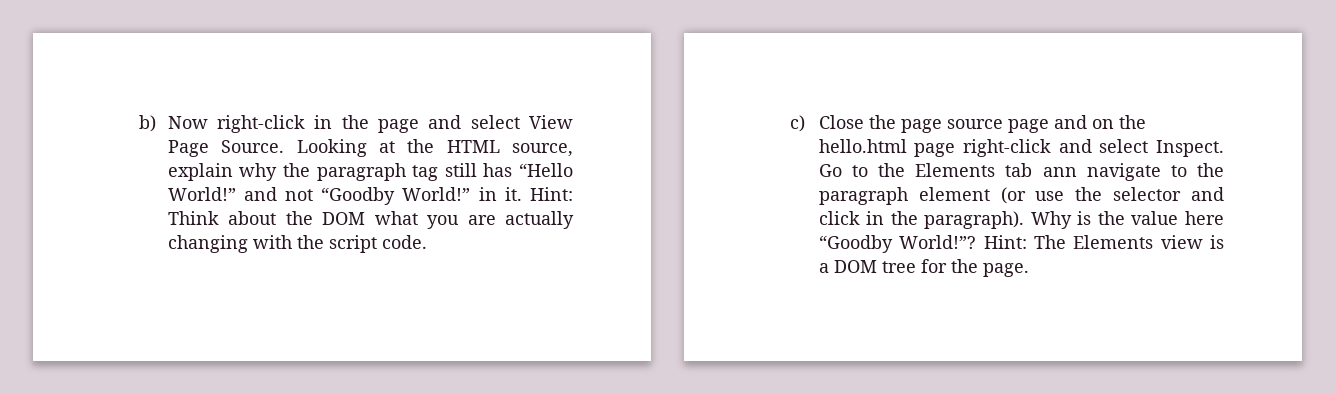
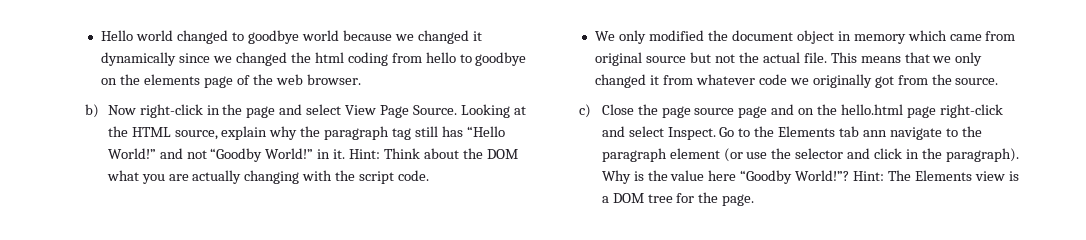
(139, 123) none -> [101,30,482,44] [101,52,527,66] [101,74,361,88] Hello world changed to goodbye world because we changed it dynamically since we changed the html coding from hello to goodbye on the elements page of the web browser. //
(427, 242) none -> [595,30,1016,44] [595,52,983,66] [595,74,999,88] // We only modified the document object in memory which came from original source but not the actual file. This means that we only changed it from whatever code we originally got from the source.

